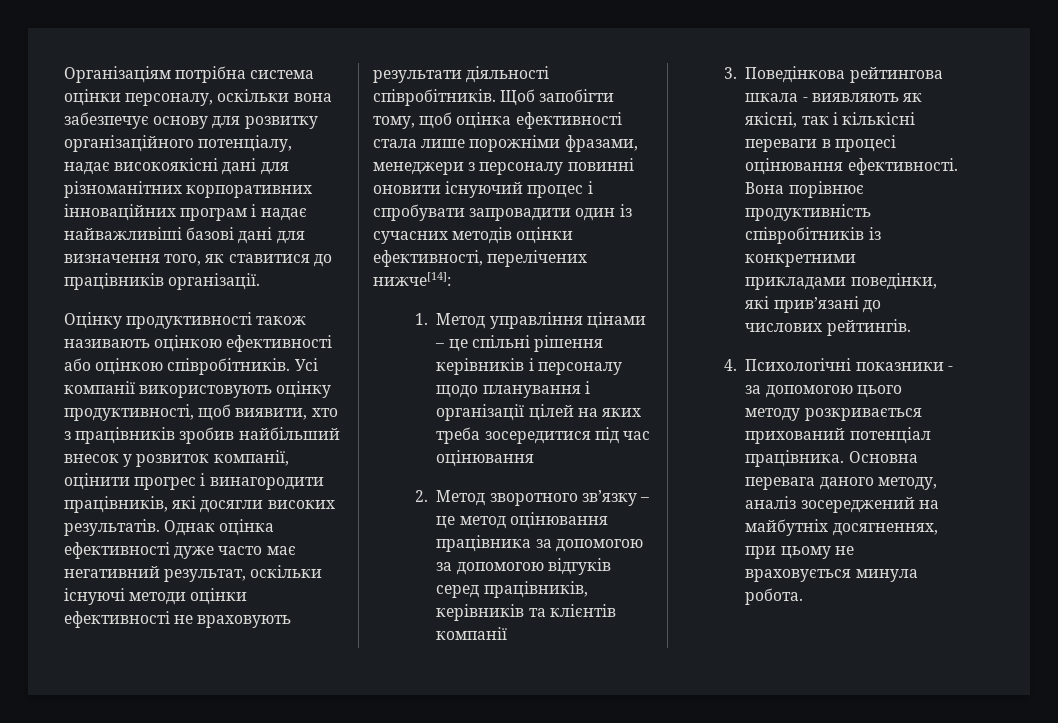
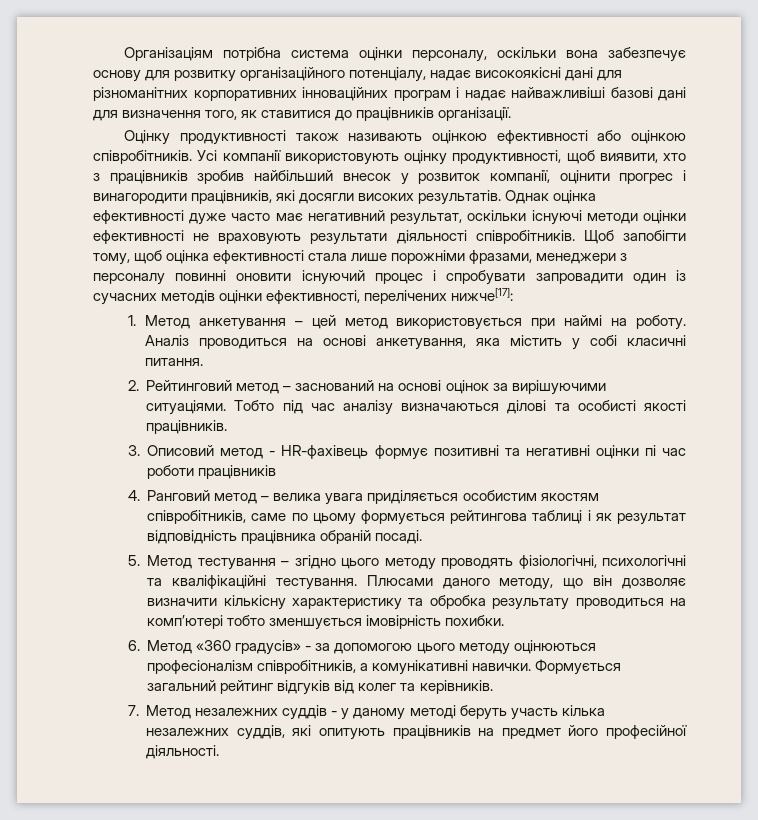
[373,272,451,286] нижче[14]: -> [451,288,514,301] нижче[17]:
[489,312,646,329] [435,335,604,352] [436,358,622,375] [436,381,590,398] [436,404,642,421] [436,427,651,444] [436,450,535,467] [415,490,650,506] [436,512,608,529] [436,535,643,552] [436,558,611,575] [436,581,588,598] [436,604,616,621] [436,627,508,640] [724,66,943,83] [745,93,923,102] [745,112,916,128] [745,135,896,152] [745,158,958,175] [745,181,864,198] [745,204,872,221] [745,227,881,244] [745,254,857,267] [745,273,937,290] [745,296,881,313] [745,319,911,336] [724,358,944,371] управління цінами – це спільні рішення керівників і персоналу щодо планування і організації цілей на яких треба зосередитися під час оцінювання // 2. Метод зворотного зв’язку – це метод оцінювання працівника за допомогою за допомогою відгуків серед працівників, керівників та клієнтів компанії // 3. Поведінкова рейтингова шкала - виявляють як якісні, так і кількісні переваги в процесі оцінювання ефективності. Вона порівнює продуктивність співробітників із конкретними прикладами поведінки, які прив’язані до числових рейтингів. // 4. Психологічні показники -> [198,315,686,330] [145,335,687,350] [145,358,204,366] [127,380,606,395] [146,400,686,415] [146,420,228,434] [127,445,686,460] [147,465,277,479] [127,490,599,505] [147,510,686,525] [147,530,423,544] [127,555,687,570] [147,575,687,590] [147,595,686,610] [147,615,505,630] [127,640,302,655] анкетування – цей метод використовується при наймі на роботу. Аналіз проводиться на основі анкетування, яка містить у собі класичні питання. // 2. Рейтинговий метод – заснований на основі оцінок за вирішуючими ситуаціями. Тобто під час аналізу визначаються ділові та особисті якості працівників. // 3. Описовий метод - HR-фахівець формує позитивні та негативні оцінки пі час роботи працівників // 4. Ранговий метод – велика увага приділяється особистим якостям співробітників, саме по цьому формується рейтингова таблиці і як результат відповідність працівника обраній посаді. // 5. Метод тестування – згідно цього методу проводять фізіологічні, психологічні та кваліфікаційні тестування. Плюсами даного методу, що він дозволяє визначити кількісну характеристику та обробка результату проводиться на комп’ютері тобто зменшується імовірність похибки. // 6. Метод «360 градусів»
[804,408,922,421] [745,427,931,444] [745,450,918,467] [745,477,937,490] [745,496,939,513] [745,519,938,536] [745,546,854,559] [745,569,918,582] [745,588,804,605] розкривається прихований потенціал працівника. Основна перевага даного методу, аналіз зосереджений на майбутніх досягненнях, при цьому не враховується минула робота. -> [513,640,596,654] [147,659,622,675] [147,680,493,695] [127,705,605,720] [146,725,688,740] [146,745,220,759] оцінюються професіоналізм співробітників, а комунікативні навички. Формується загальний рейтинг відгуків від колег та керівників. // 7. Метод незалежних суддів - у даному методі беруть участь кілька незалежних суддів, які опитують працівників на предмет його професійної діяльності.

